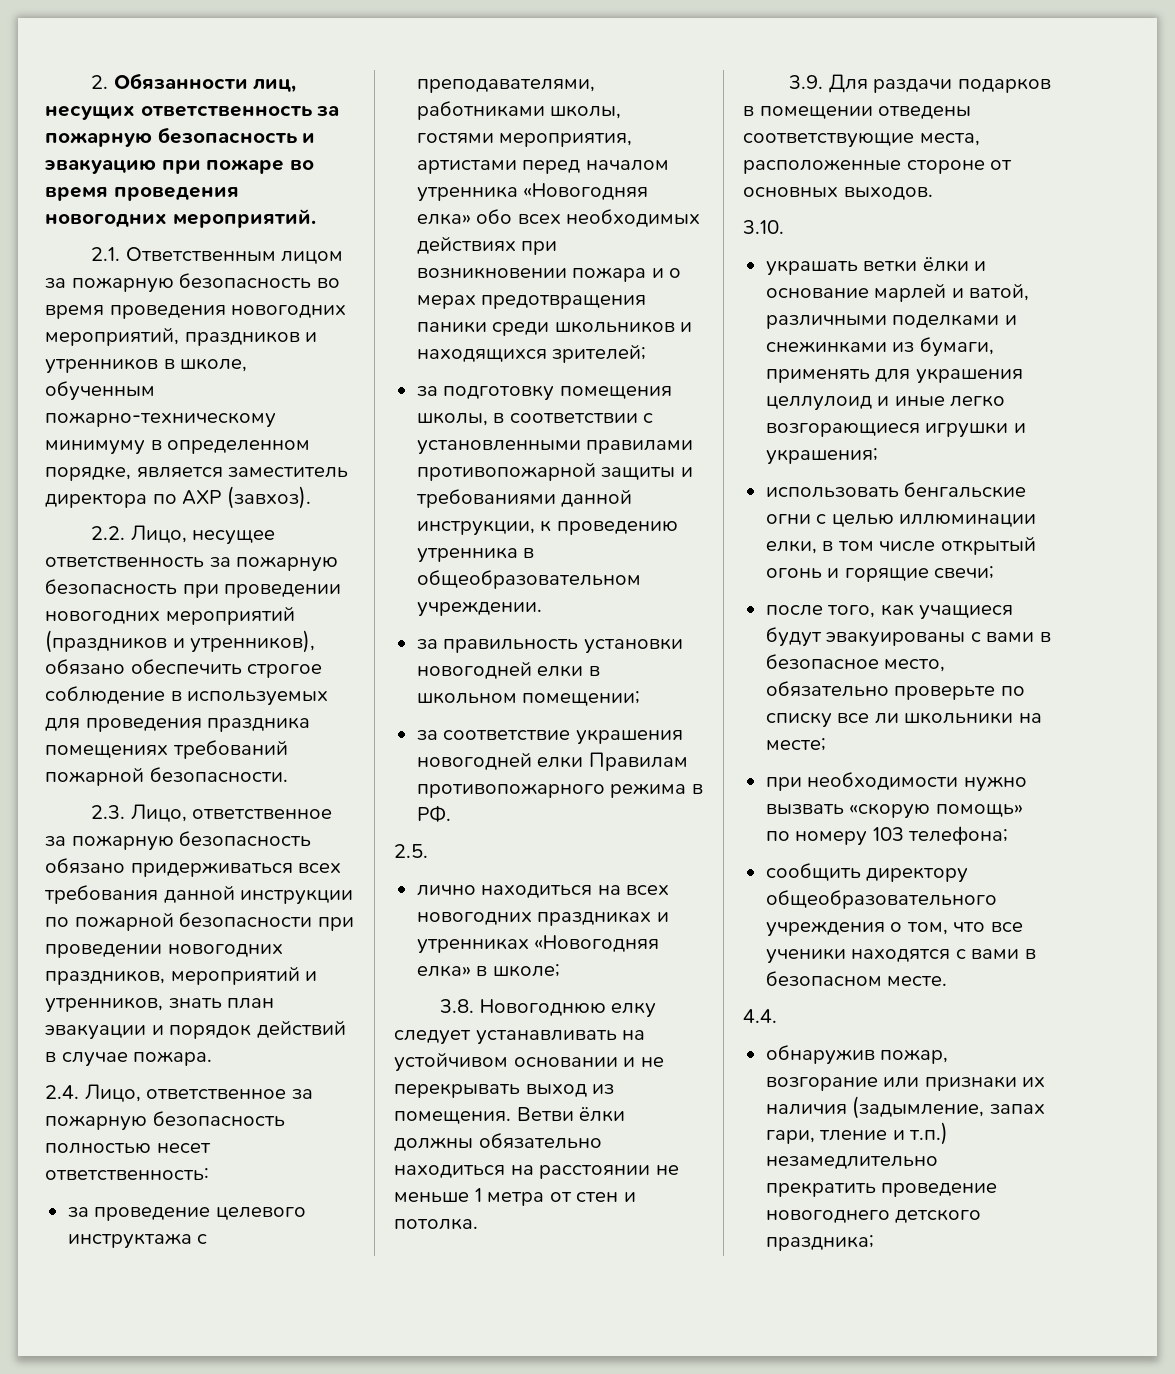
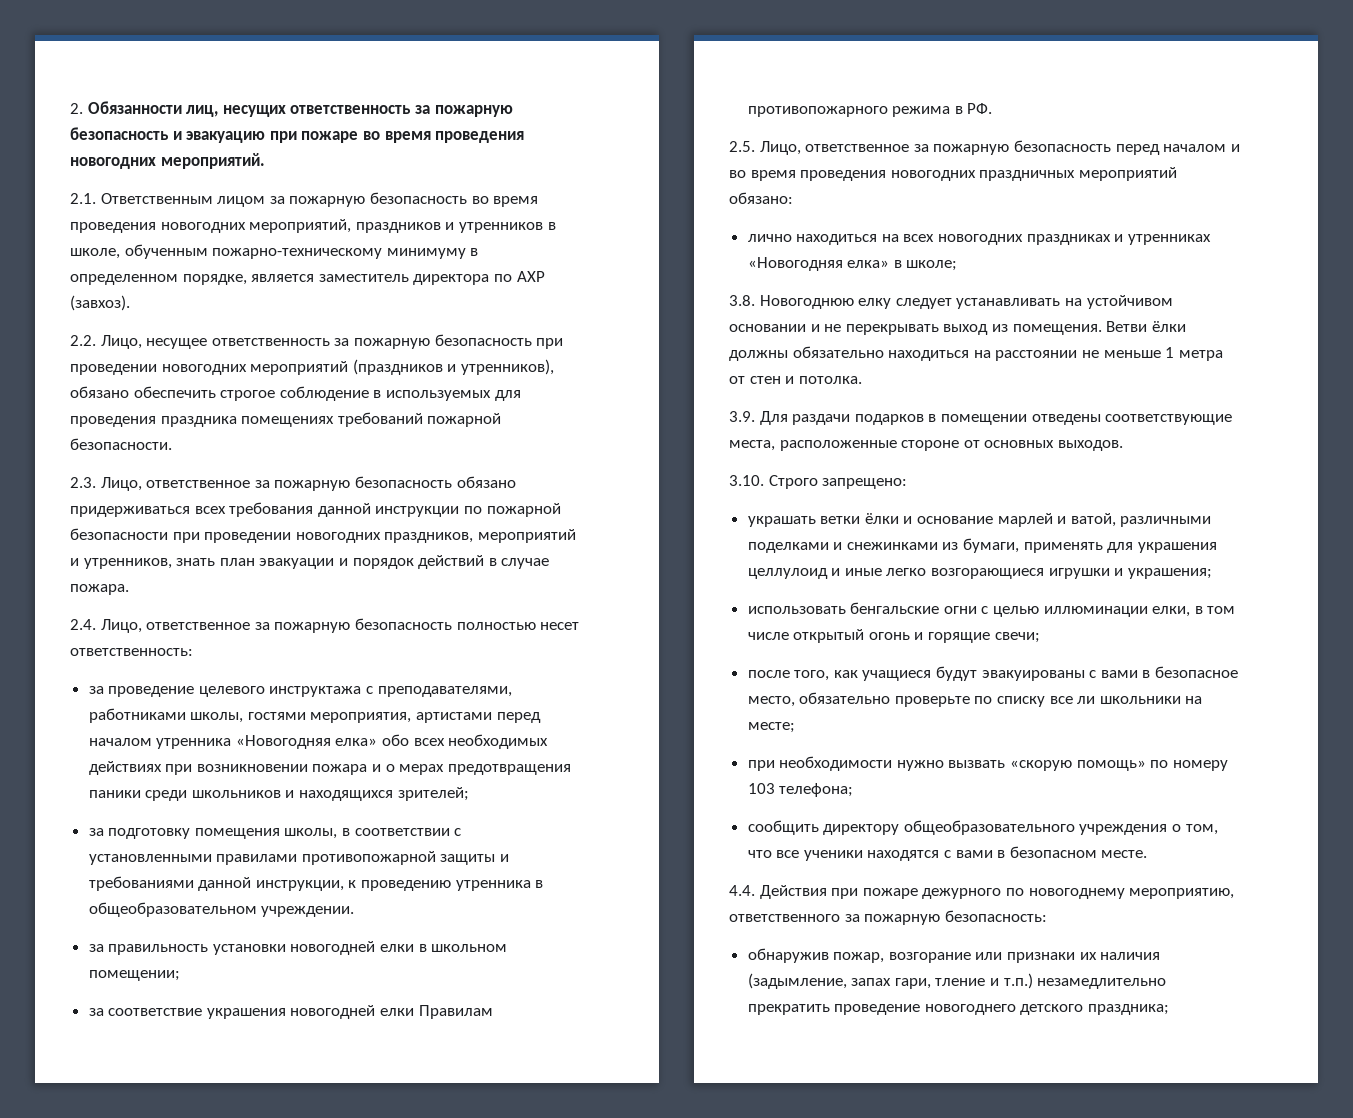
(428, 851) none -> [759,140,1240,155] [729,167,1177,181] [729,192,793,204] Лицо, ответственное за пожарную безопасность перед началом и во время проведения новогодних праздничных мероприятий обязано:
(784, 227) none -> [768,475,908,489] Строго запрещено:
(777, 1016) none -> [759,885,1235,899] [729,910,1047,925] Действия при пожаре дежурного по новогоднему мероприятию, ответственного за пожарную безопасность:

